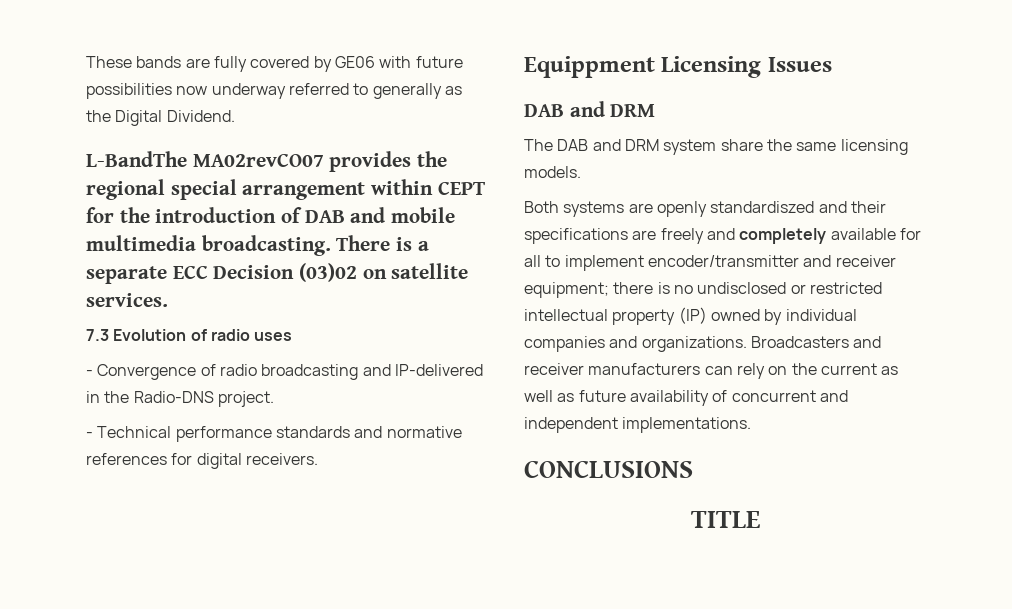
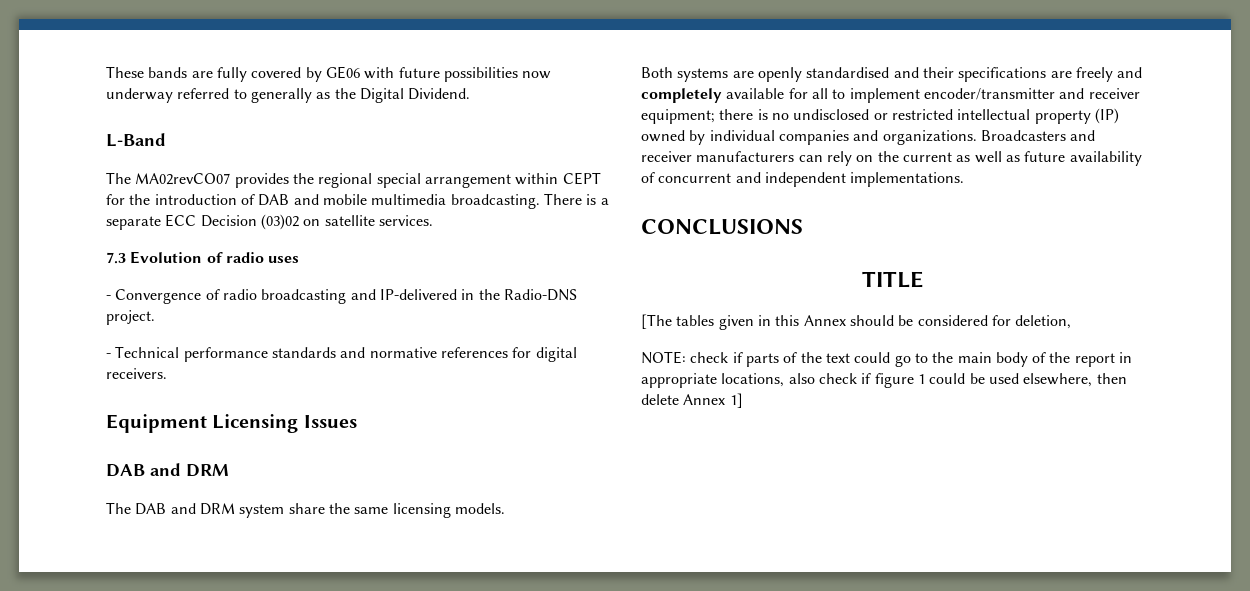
[86,151,187,167] L-BandThe -> [106,133,166,147] [106,172,131,184] L-Band // The
[524,56,655,78] Equippment -> [106,414,207,433] Equipment
[710,201,815,213] standardiszed -> [806,67,890,78] standardised
(760, 519) none -> [641,314,1072,330] [641,351,1133,367] [641,373,1127,388] [641,393,743,408] // [The tables given in this Annex should be considered for deletion, // NOTE: check if parts of the text could go to the main body of the report in appropriate locations, also check if figure 1 could be used elsewhere, then delete Annex 1]

